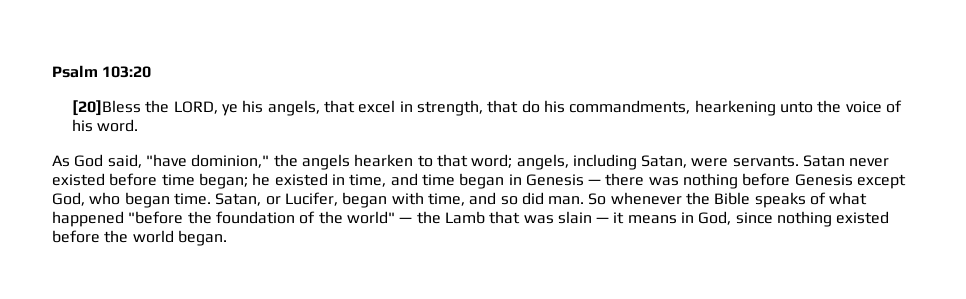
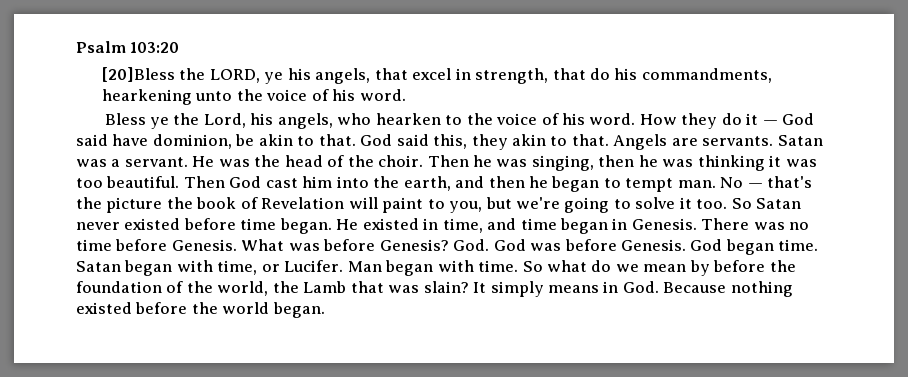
[52,154,799,170] As God said, "have dominion," the angels hearken to that word; angels, including Satan, were servants. -> [104,113,815,129] [76,134,823,150] [76,155,817,171] [76,176,813,192] [76,197,752,213] Bless ye the Lord, his angels, who hearken to the voice of his word. How they do it — God said have dominion, be akin to that. God said this, they akin to that. Angels are servants. Satan was a servant. He was the head of the choir. Then he was singing, then he was thinking it was too beautiful. Then God cast him into the earth, and then he began to tempt man. No — that's the picture the book of Revelation will paint to you, but we're going to solve it too. So
[198,173,271,189] began; he -> [279,218,359,234] began. He
[525,173,907,189] [52,192,868,208] [52,211,184,227] Genesis — there was nothing before Genesis except God, who began time. Satan, or Lucifer, began with time, and so did man. So whenever the Bible speaks of what happened "before -> [631,218,810,230] [76,239,819,255] [76,260,766,276] Genesis. There was no time before Genesis. What was before Genesis? God. God was before Genesis. God began time. Satan began with time, or Lucifer. Man began with time. So what do we mean by before
[346,211,413,224] world" — -> [217,281,269,296] world,
[557,211,773,225] slain — it means in God, since -> [423,281,727,297] slain? It simply means in God. Because

